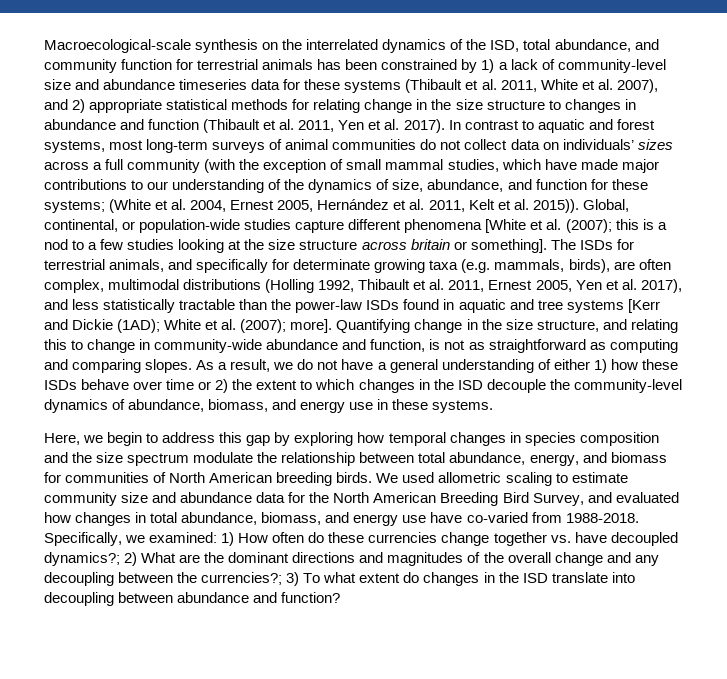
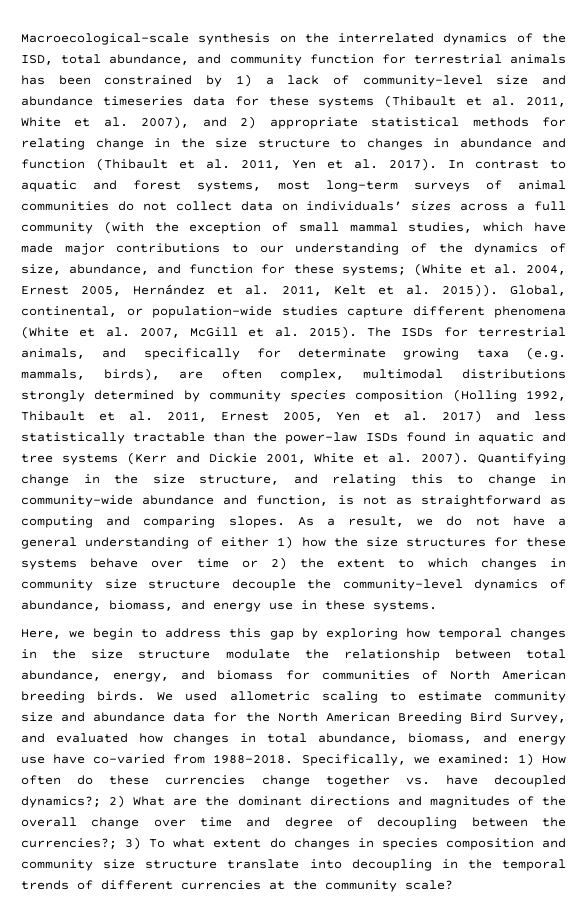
[485,219,667,233] [44,239,547,253] [White et al. (2007); this is a nod to a few studies looking at the size structure across britain or something]. -> [21,326,357,339] (White et al. 2007, McGill et al. 2015).
(262, 284) none -> [21,390,444,402] strongly determined by community species composition
[640,279,682,293] 2017), -> [442,410,483,423] 2017)
[627,299,660,313] [Kerr -> [126,452,167,465] (Kerr
[117,319,333,333] (1AD); White et al. (2007); more]. -> [265,452,470,465] 2001, White et al. 2007).
[641,359,678,370] [44,380,77,390] these ISDs -> [333,537,567,547] [21,559,77,570] the size structures for these systems
[433,379,483,390] the ISD -> [21,579,221,591] community size structure
[524,432,659,446] [44,452,190,466] species composition and the size spectrum -> [52,649,211,659] the size structure
[606,552,659,566] and any -> [153,817,363,829] over time and degree of
[498,572,635,583] [44,592,341,606] the ISD translate into decoupling between abundance and function? -> [381,838,567,850] [21,859,566,871] [21,880,453,892] species composition and community size structure translate into decoupling in the temporal trends of different currencies at the community scale?

